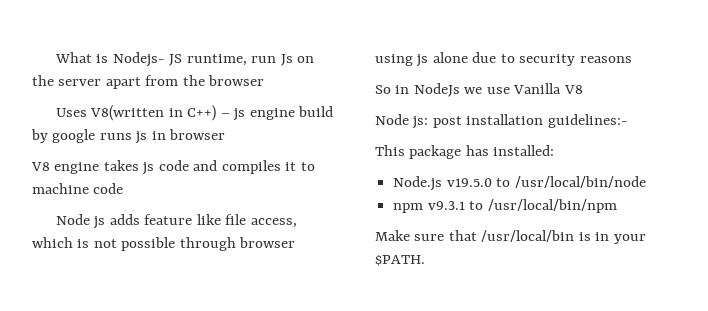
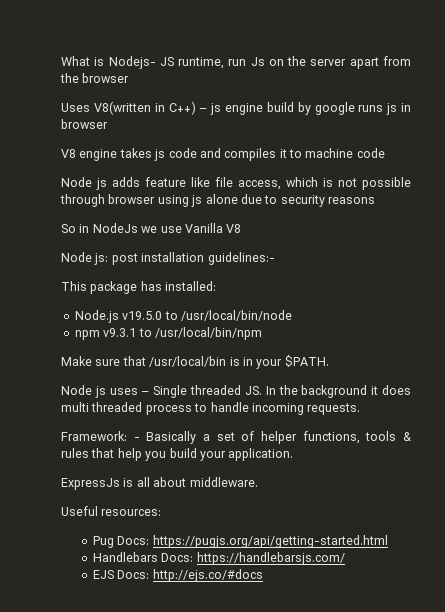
(425, 260) none -> [61,385,411,398] [61,402,361,415] [61,431,411,444] [61,448,294,461] [61,477,258,490] [61,506,162,516] [92,535,388,548] [92,552,345,565] [92,569,263,582] // Node js uses – Single threaded JS. In the background it does multi threaded process to handle incoming requests. // Framework: - Basically a set of helper functions, tools & rules that help you build your application. // ExpressJs is all about middleware. // Useful resources: // Pug Docs: https://pugjs.org/api/getting-started.html // Handlebars Docs: https://handlebarsjs.com/ // EJS Docs: http://ejs.co/#docs

